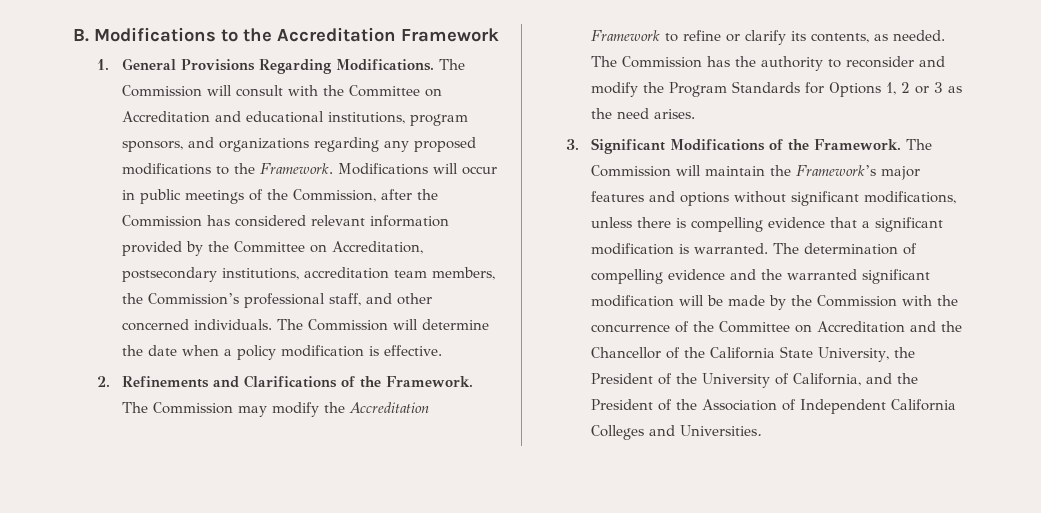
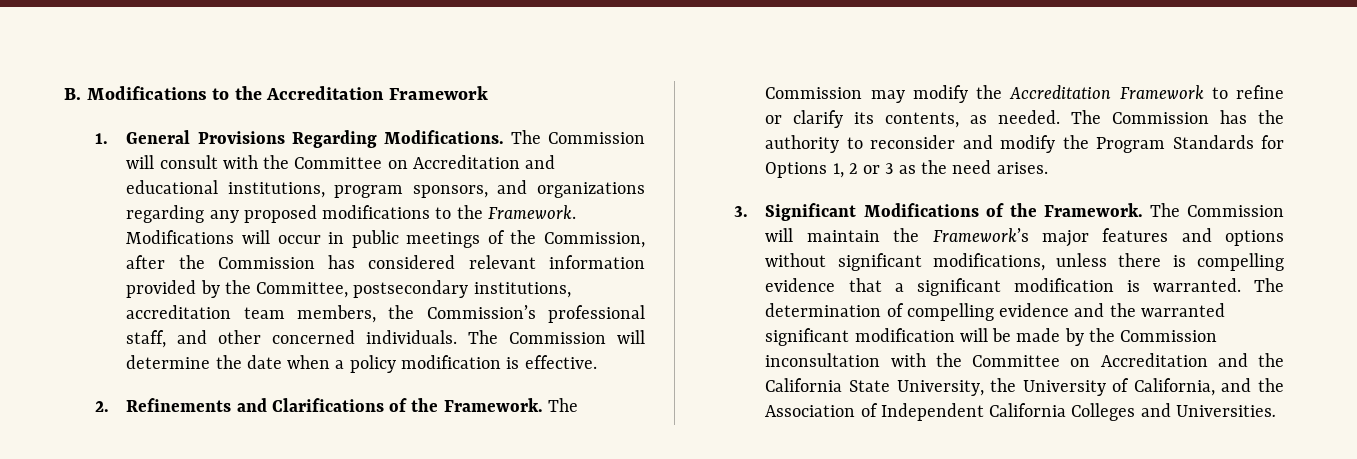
[233,241,423,254] Committee on Accreditation, -> [256,282,349,298] Committee,
[901,295,958,306] [590,321,714,333] with the concurrence of the -> [765,353,962,367] inconsultation with the
[590,347,705,359] Chancellor of the -> (1284, 360) none
[590,373,697,385] President of the -> (1017, 385) none
[590,399,697,411] President of the -> (1284, 385) none

